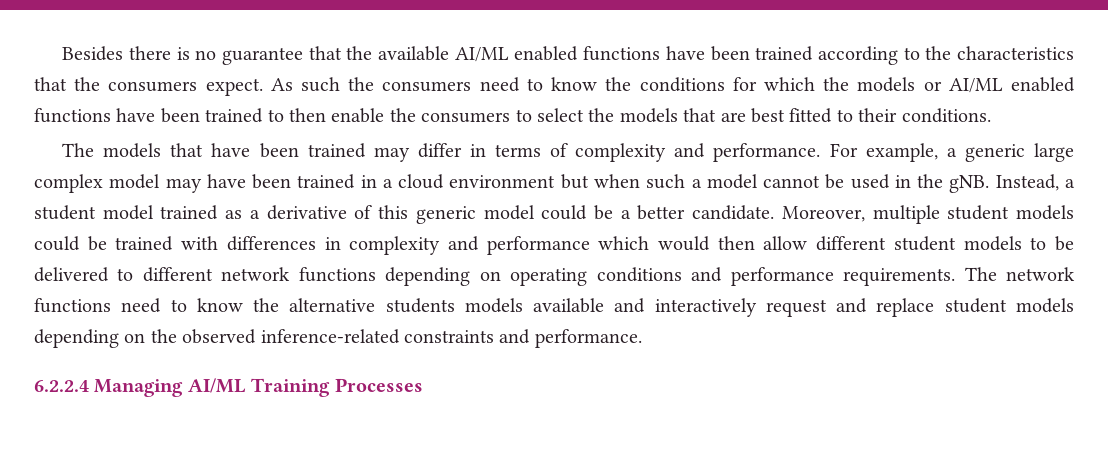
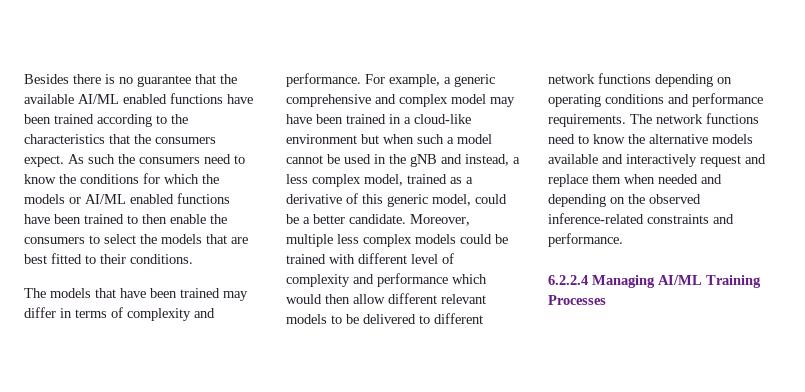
[1034,143,1074,162] large -> [286,94,396,107] comprehensive and
[398,174,445,189] cloud -> [414,114,471,124] cloud-like
[949,174,1075,193] [34,205,154,220] gNB. Instead, a student model -> [410,154,520,167] [286,174,403,187] gNB and instead, a less complex model,
[483,205,535,220] model -> [432,194,471,206] model,
[947,205,1010,220] student -> [337,234,412,247] less complex
[226,236,341,251] differences in -> [358,253,454,264] different level of
[893,236,956,251] student -> [441,294,486,304] relevant
[385,298,455,313] students -> (708, 139) none
[944,298,1074,313] student models -> [592,174,722,184] them when needed and

